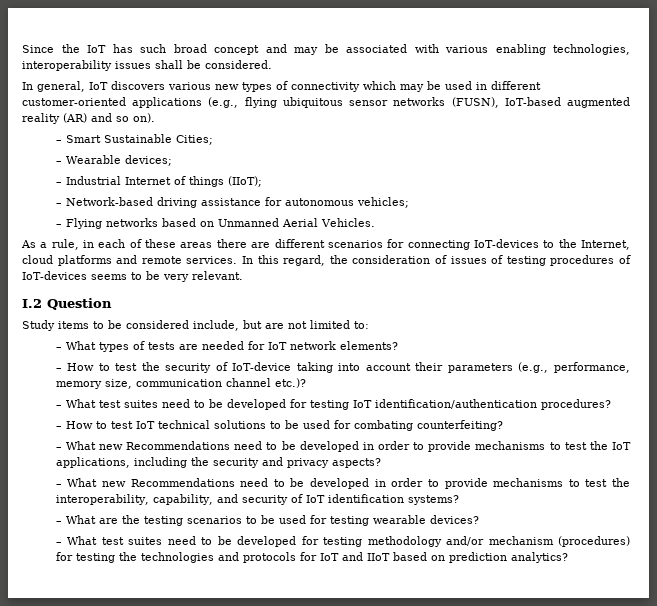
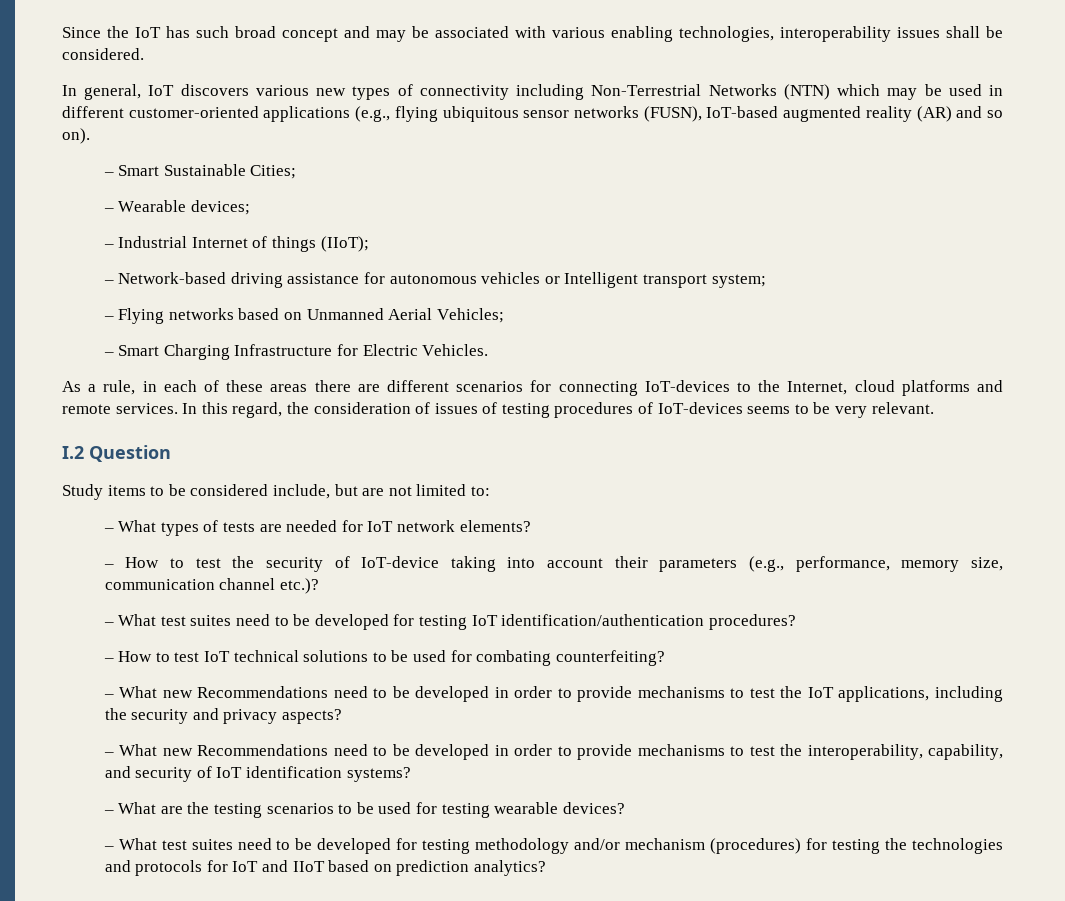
(360, 87) none -> [516,84,830,100] including Non-Terrestrial Networks (NTN)
[356,197,409,208] vehicles; -> [481,272,766,288] vehicles or Intelligent transport system;
(318, 222) none -> [436,308,504,323] [103,344,418,360] Vehicles; // – Smart Charging Infrastructure for Electric

